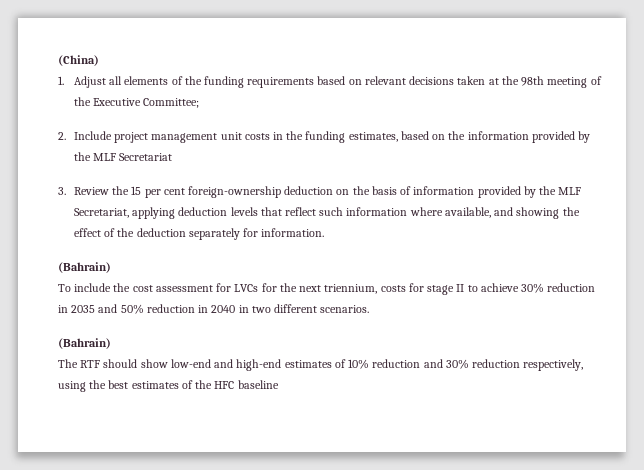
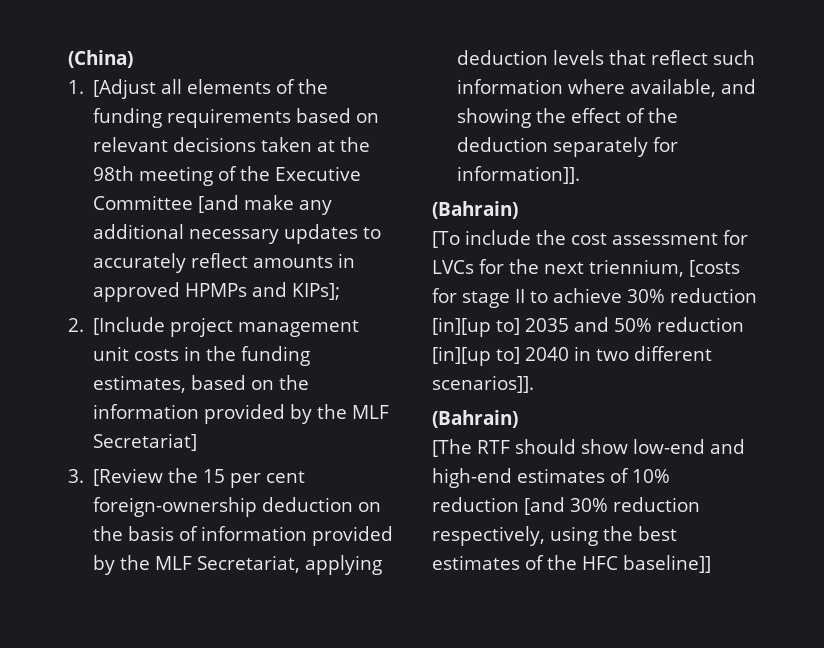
[73,76,106,88] Adjust -> [93,79,157,99] [Adjust
[143,98,200,108] Committee; -> [93,195,333,215] [93,224,382,244] [93,253,356,273] [93,282,341,302] Committee [and make any additional necessary updates to accurately reflect amounts in approved HPMPs and KIPs];
[73,131,112,140] Include -> [93,317,166,335] [Include
[119,153,173,161] Secretariat -> [93,433,198,451] Secretariat]
[73,187,109,195] Review -> [93,468,164,486] [Review
[261,228,325,237] [58,262,111,273] [58,284,71,292] information. // (Bahrain) // To -> [457,166,581,184] [432,201,518,219] [432,231,460,248] information]]. // (Bahrain) // [To
[380,285,406,292] costs -> [689,260,740,277] [costs
[58,305,68,313] in -> [432,317,520,337] [in][up to]
[198,305,209,313] in -> [432,346,520,366] [in][up to]
[320,305,370,313] [58,338,111,349] [58,359,78,368] scenarios. // (Bahrain) // The -> [432,375,534,393] [432,410,518,428] [432,439,472,457] scenarios]]. // (Bahrain) // [The
[423,359,443,368] and -> [524,497,565,515] [and
[237,380,279,389] baseline -> [623,555,711,573] baseline]]

